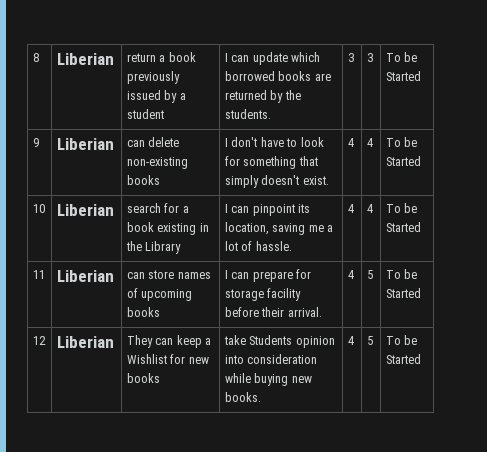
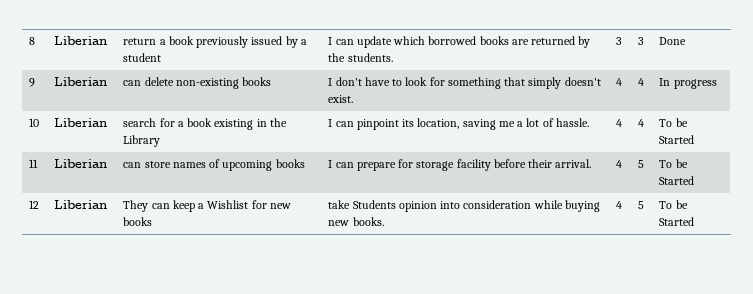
[385,52,418,62] [385,71,421,81] To be Started -> [659,37,687,45] Done
[385,137,418,147] [385,156,421,166] To be Started -> [659,78,717,89] In progress

